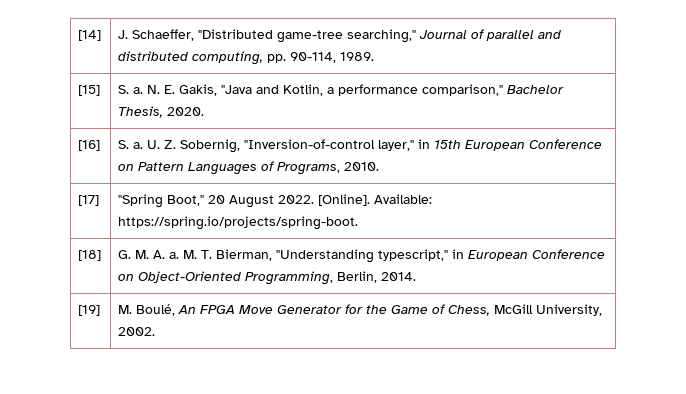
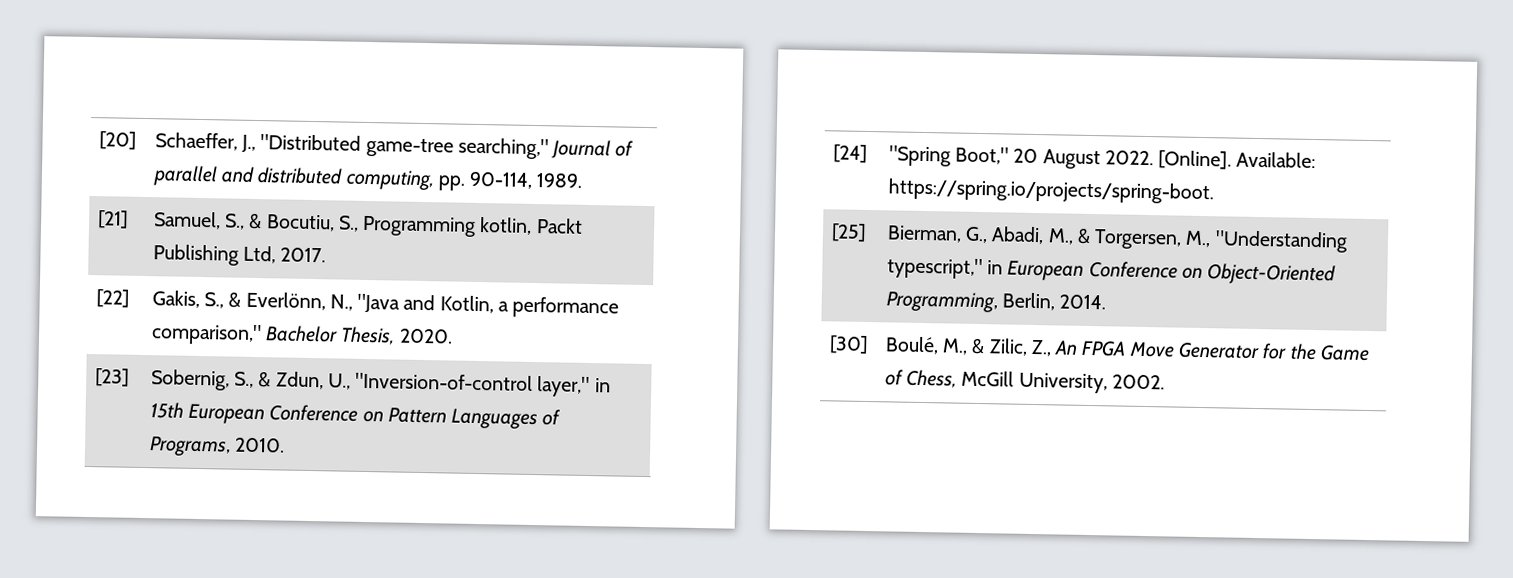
[78,30,102,41] [118,29,195,41] [14] | J. Schaeffer, -> [98,131,137,150] [154,132,257,153] [20] | Schaeffer, J.,
[78,85,101,96] [118,84,218,96] [15] | S. a. N. E. Gakis, -> [96,210,129,229] [152,211,583,237] [152,244,327,266] [95,289,130,308] [151,290,353,311] [21] | Samuel, S., & Bocutiu, S., Programming kotlin, Packt Publishing Ltd, 2017. // [22] | Gakis, S., & Everlönn, N.,
[78,140,101,151] [118,139,241,153] [16] | S. a. U. Z. Sobernig, -> [94,368,130,387] [150,369,351,391] [23] | Sobernig, S., & Zdun, U.,
[78,195,100,206] [17] -> [832,144,868,163] [24]
[78,250,102,261] [118,249,273,261] [18] | G. M. A. a. M. T. Bierman, -> [830,223,867,242] [886,225,1212,250] [25] | Bierman, G., Abadi, M., & Torgersen, M.,
[78,305,101,316] [118,304,176,316] [19] | M. Boulé, -> [828,335,869,355] [884,336,1052,357] [30] | Boulé, M., & Zilic, Z.,

